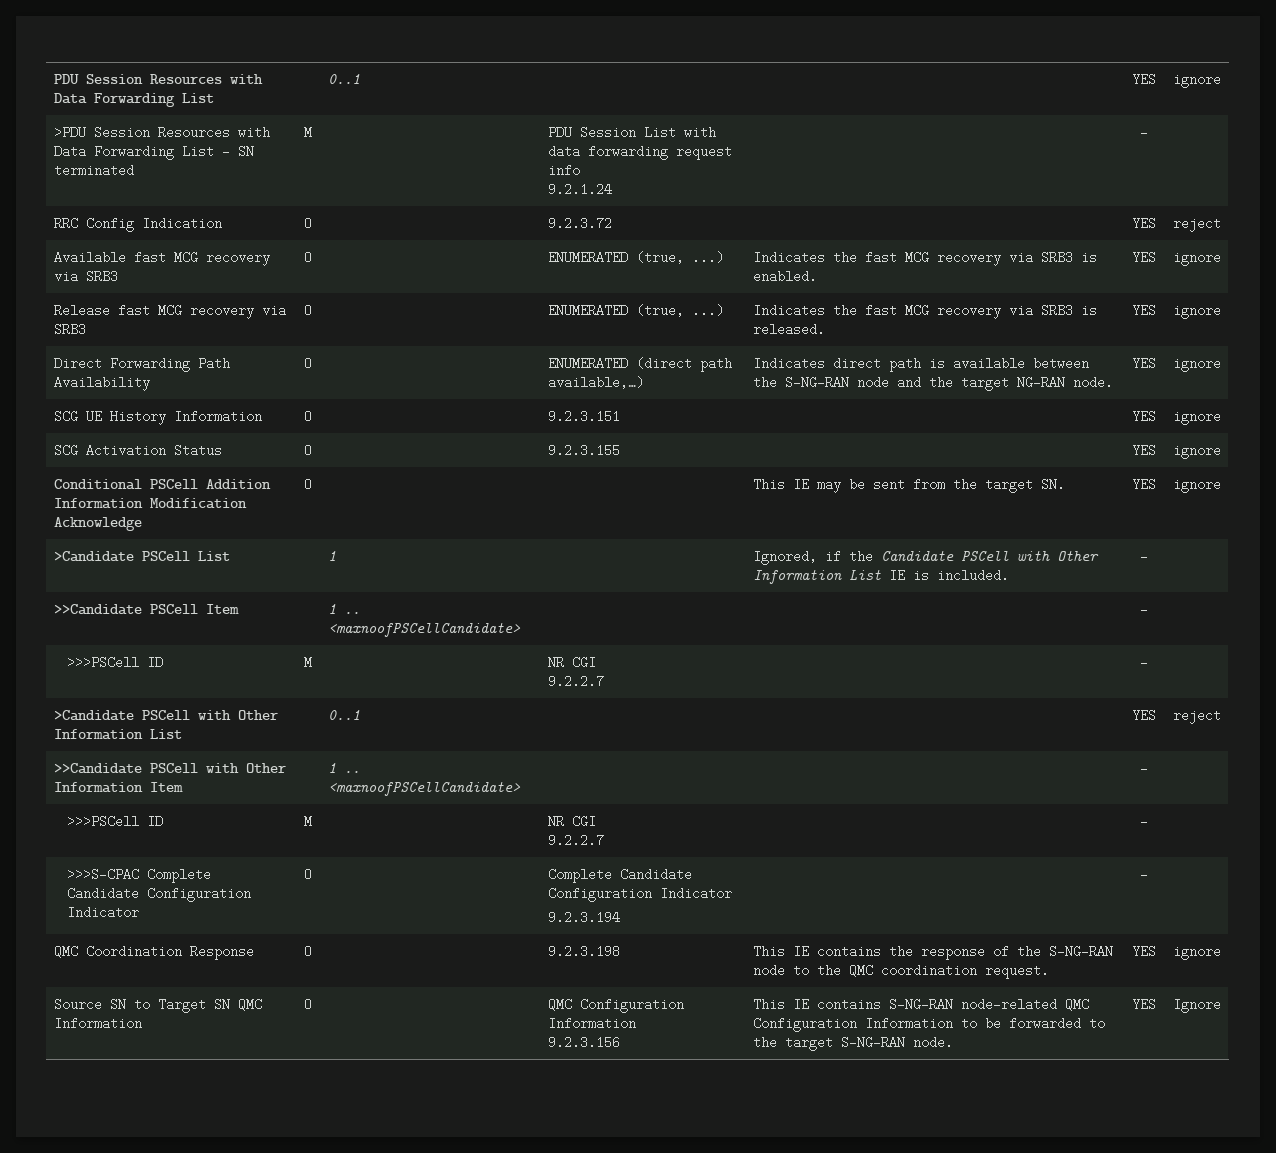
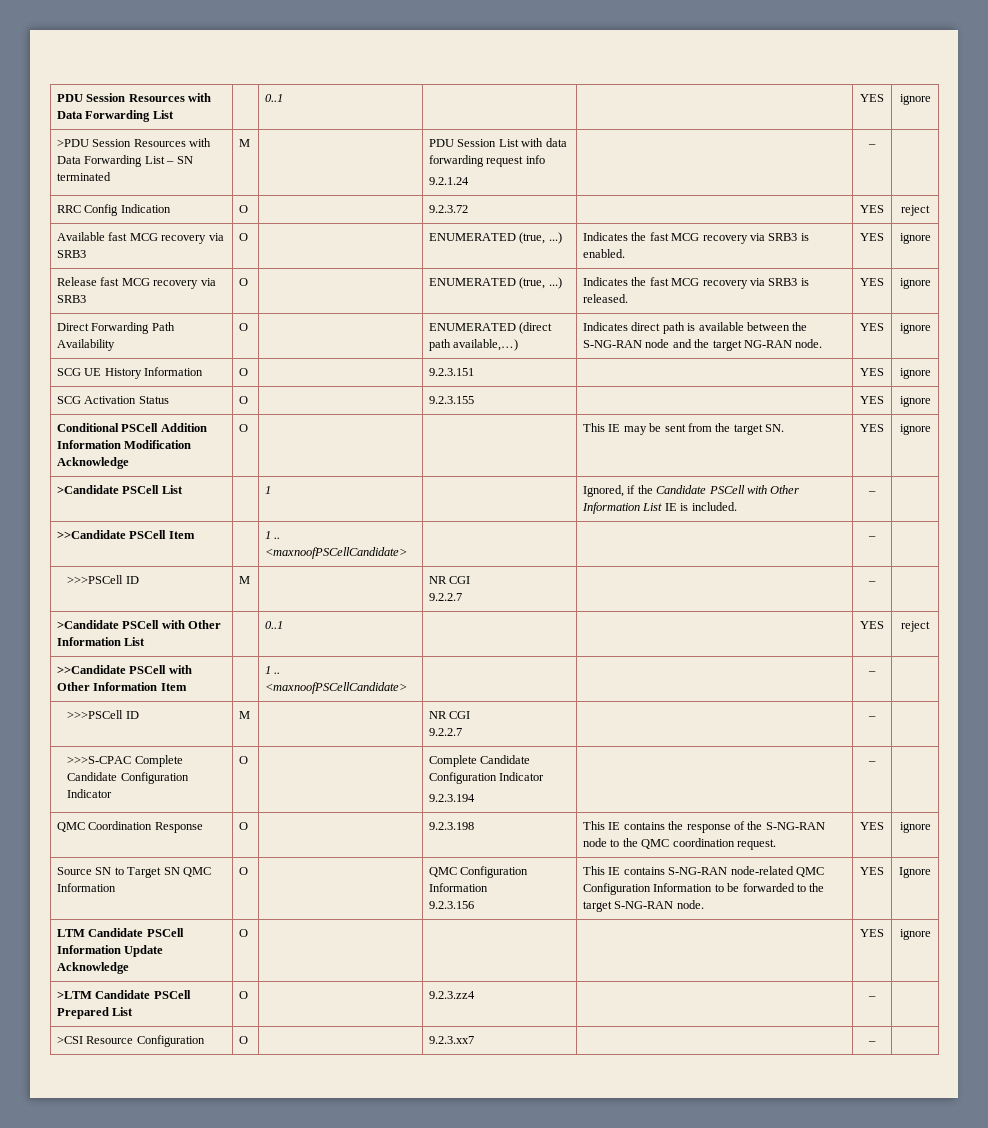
(1221, 1005) none -> [56,928,184,937] [56,945,164,957] [56,962,129,974] [238,929,248,937] [860,929,884,937] [899,929,931,940] [56,990,191,999] [56,1007,134,1019] [238,991,248,999] [428,991,475,999] [868,996,876,999] [56,1035,205,1047] [238,1036,248,1044] [428,1036,474,1044] [868,1041,876,1044] // LTM Candidate PSCell Information Update Acknowledge | O | | | | YES | ignore // >LTM Candidate PSCell Prepared List | O | | 9.2.3.zz4 | | – | // >CSI Resource Configuration | O | | 9.2.3.xx7 | | – |

